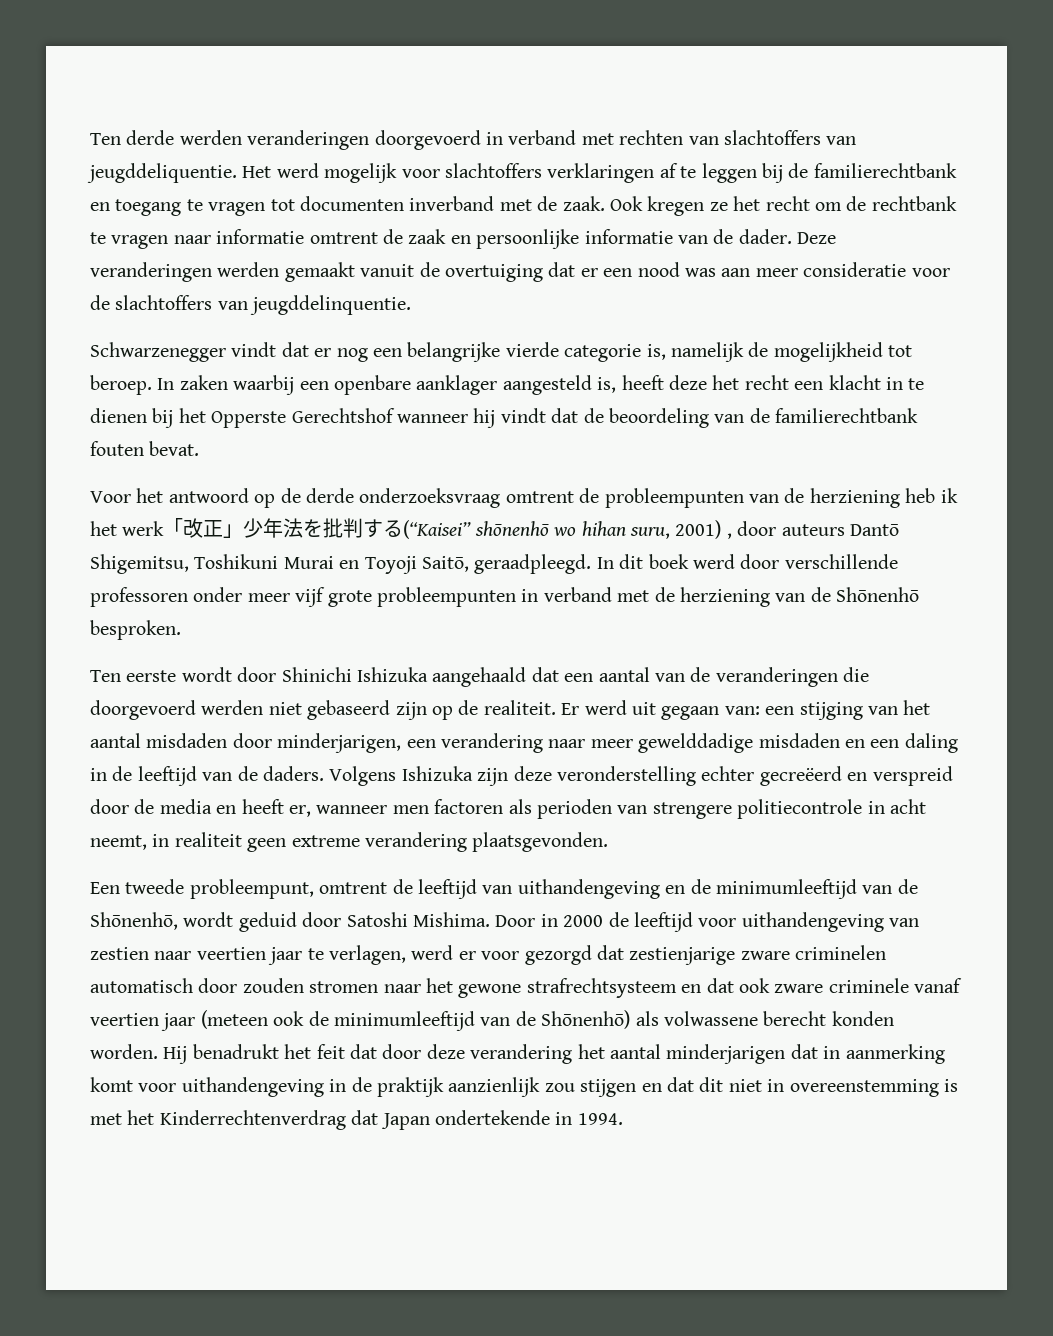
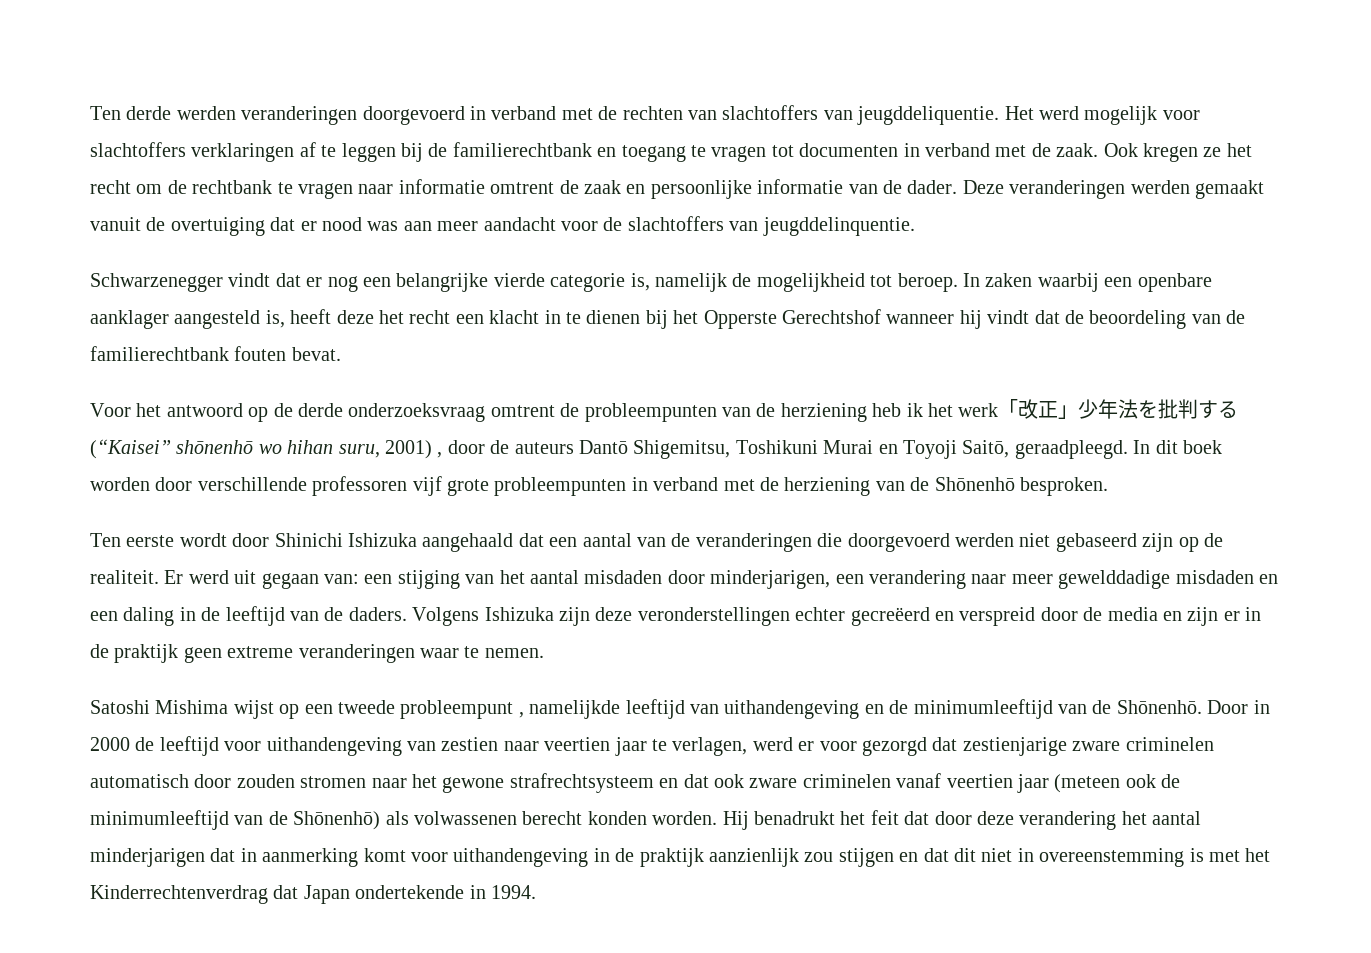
(614, 139) none -> [598,106,618,120] de
[409,196,495,211] inverband -> [903,143,990,157] in verband
[603,268,633,277] een -> (317, 226) none
[803,262,907,277] consideratie -> [483,217,556,231] aandacht
(777, 528) none -> [490,440,510,454] de
[692,554,735,569] werd -> [90,477,150,491] worden
[193,587,290,602] onder meer -> (408, 486) none
[556,766,696,786] veronderstelling -> [637,607,790,626] veronderstellingen
[241,799,926,819] [90,832,609,852] [90,879,413,899] heeft er, wanneer men factoren als perioden van strengere politiecontrole in acht neemt, in realiteit geen extreme verandering plaatsgevonden. // Een tweede probleempunt, omtrent de -> [1187,607,1262,626] [90,644,544,663] [90,700,621,719] zijn er in de praktijk geen extreme veranderingen waar te nemen. // Satoshi Mishima wijst op een tweede probleempunt , namelijkde
[90,912,490,932] Shōnenhō, wordt geduid door Satoshi Mishima. -> [1116,700,1202,714] Shōnenhō.
[828,978,909,993] criminele -> [802,774,891,788] criminelen
[663,1011,758,1026] volwassene -> [414,811,517,825] volwassenen

